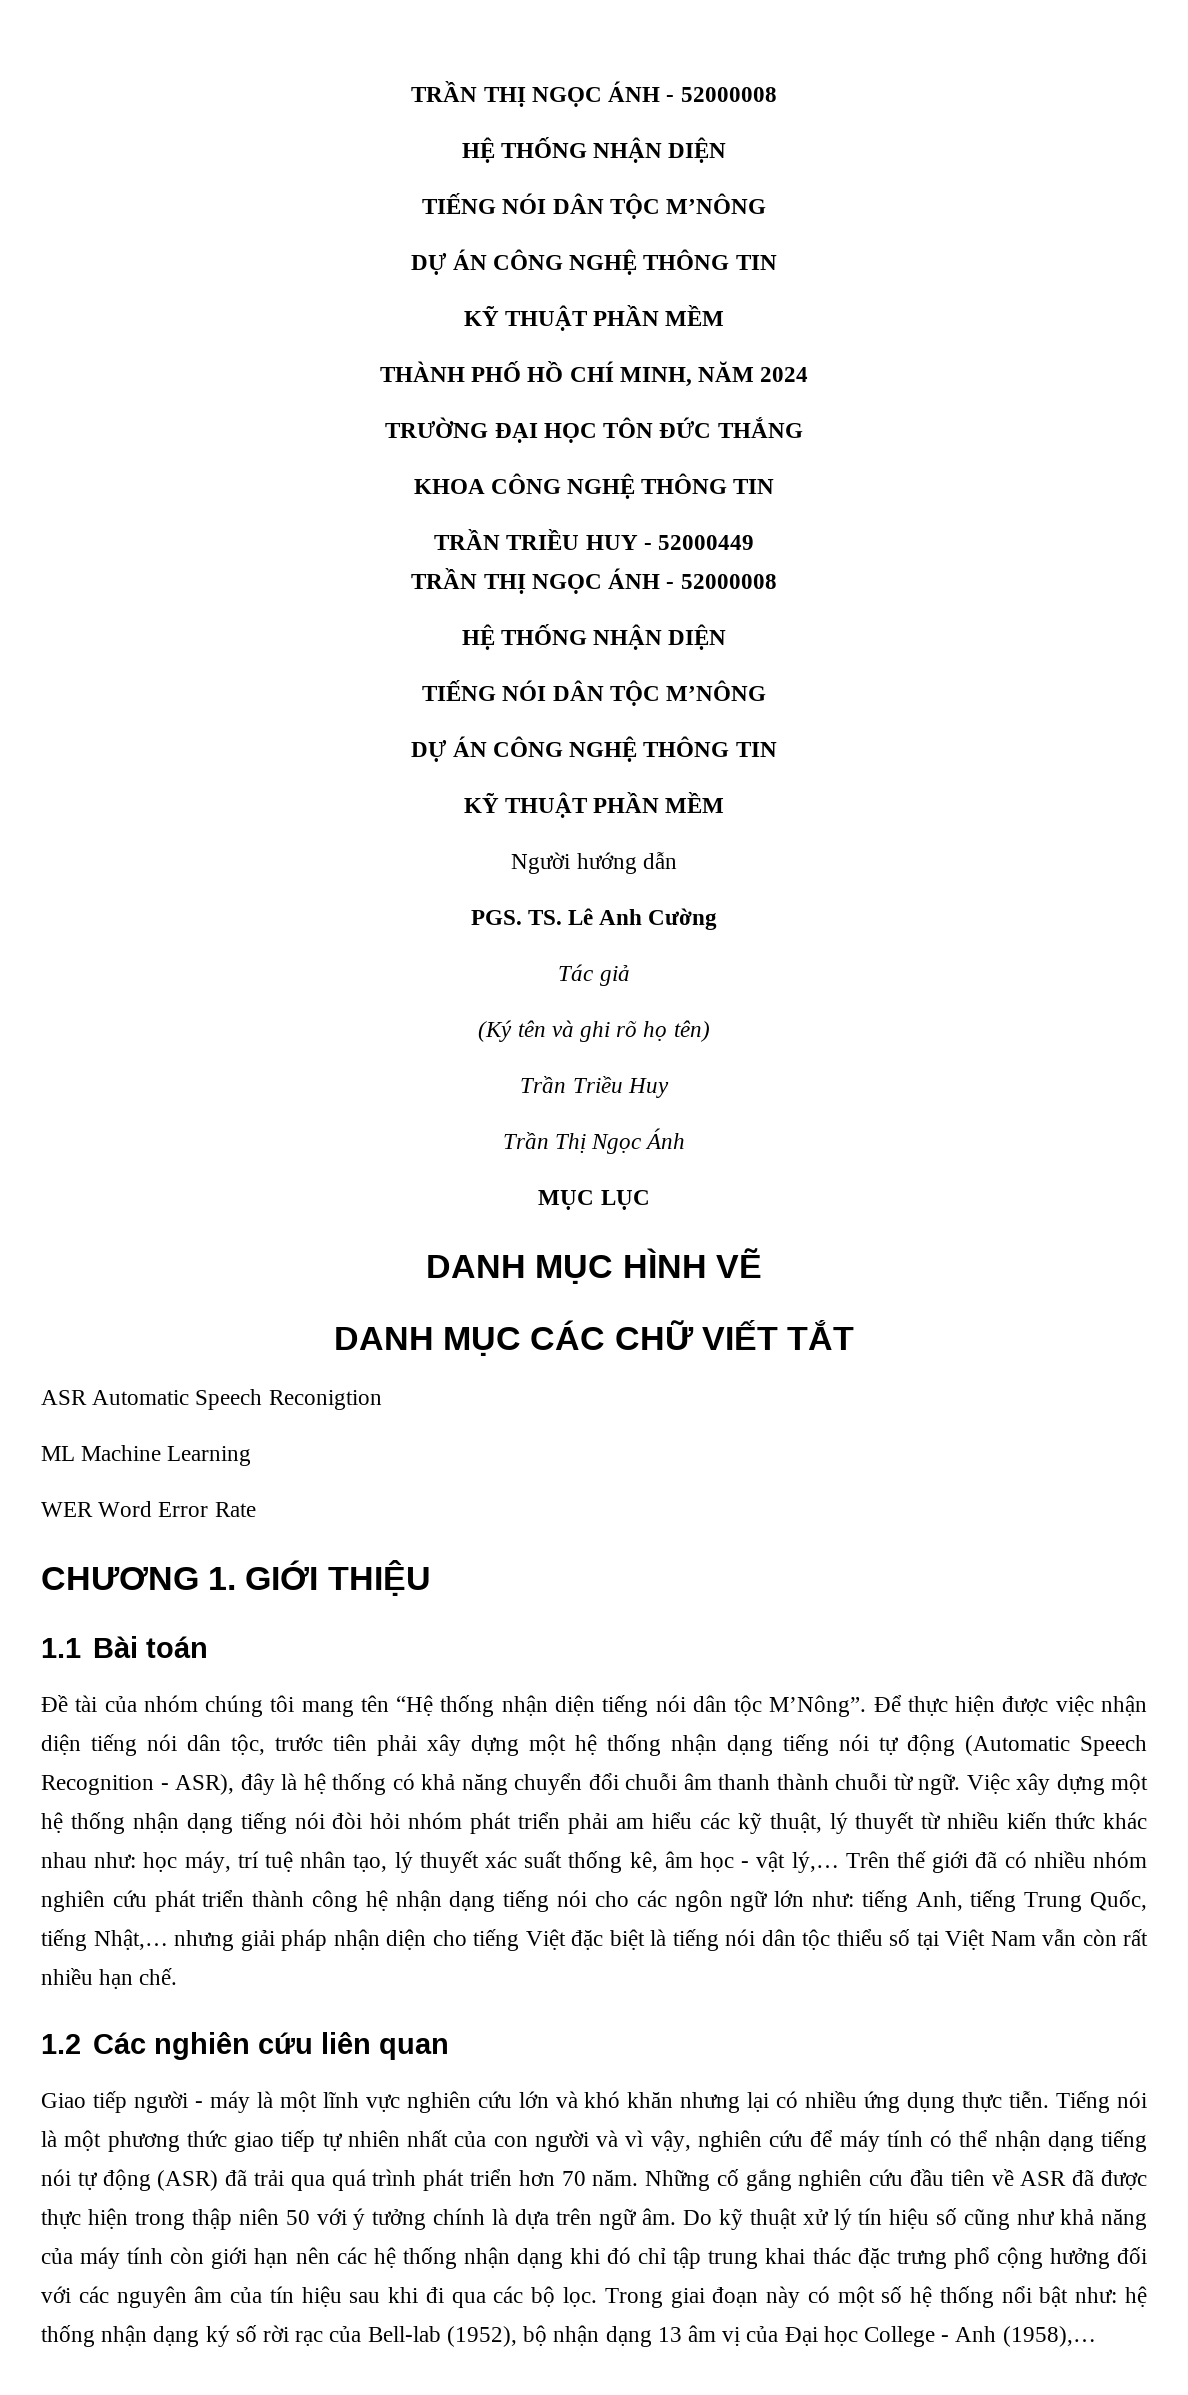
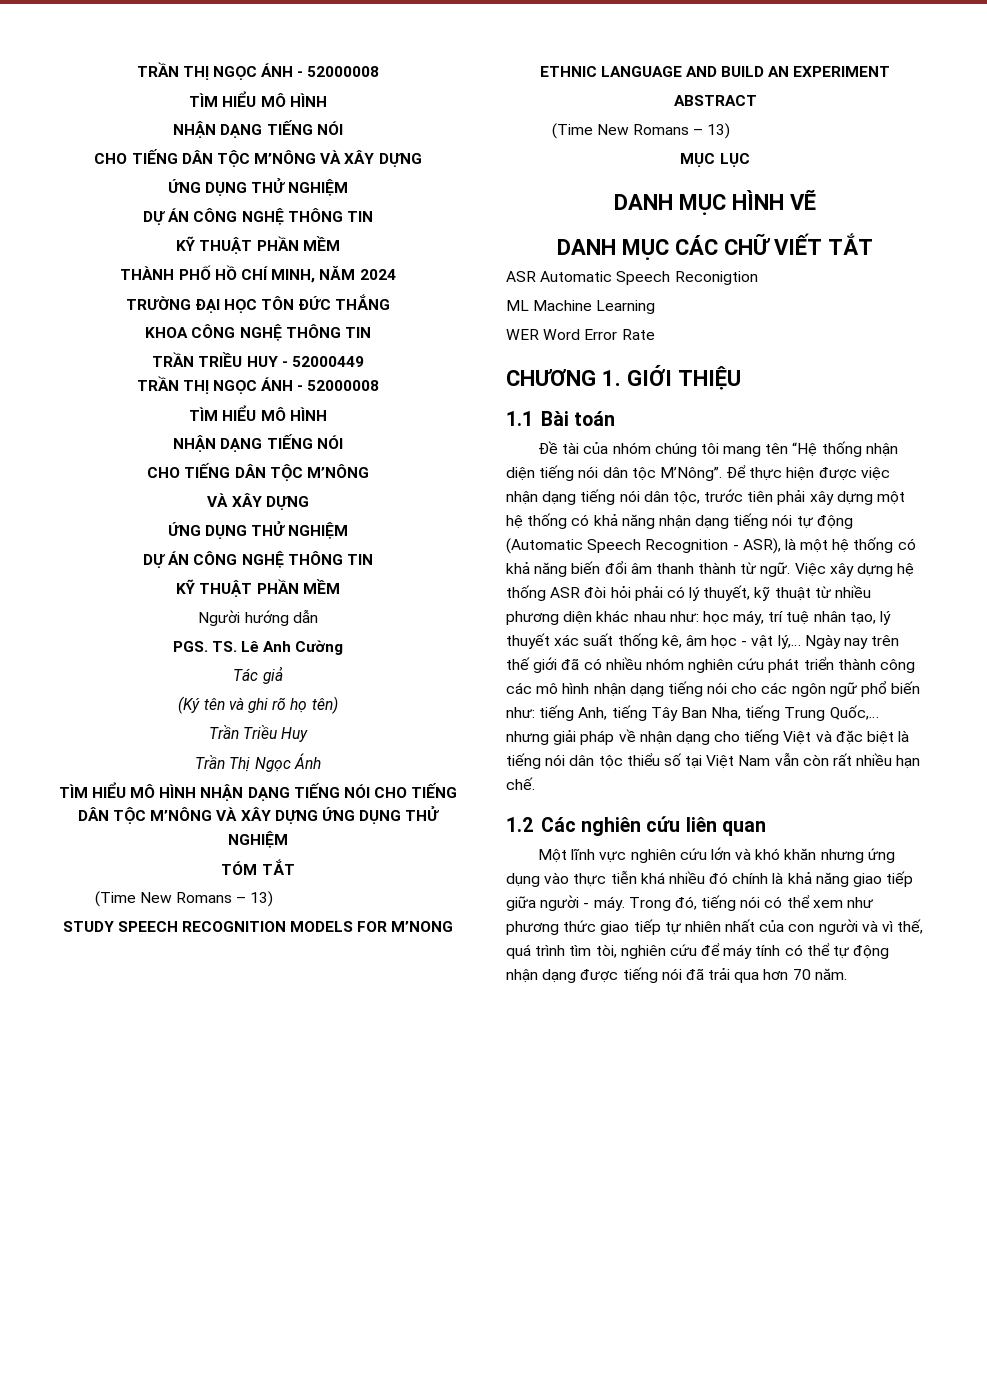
[411,81,777,107] [461,137,727,163] [422,193,766,219] TRẦN THỊ NGỌC ÁNH - 52000008 // HỆ THỐNG NHẬN DIỆN // TIẾNG NÓI DÂN TỘC M’NÔNG -> [136,62,380,80] [189,91,327,107] [173,120,343,138] [94,149,422,167] [167,178,349,196] TRẦN THỊ NGỌC ÁNH - 52000008 // TÌM HIỂU MÔ HÌNH // NHẬN DẠNG TIẾNG NÓI // CHO TIẾNG DÂN TỘC M’NÔNG VÀ XÂY DỰNG // ỨNG DỤNG THỬ NGHIỆM
[461,624,727,650] [422,680,766,706] HỆ THỐNG NHẬN DIỆN // TIẾNG NÓI DÂN TỘC M’NÔNG -> [189,405,327,421] [173,434,343,452] [147,463,369,481] [207,493,309,510] [167,521,349,539] TÌM HIỂU MÔ HÌNH // NHẬN DẠNG TIẾNG NÓI // CHO TIẾNG DÂN TỘC M’NÔNG // VÀ XÂY DỰNG // ỨNG DỤNG THỬ NGHIỆM
(686, 1138) none -> [58,782,458,801] [77,806,440,824] [228,831,288,848] [221,859,295,875] [94,891,274,907] [62,921,454,932] [539,66,891,77] [673,95,757,106] [551,123,731,139] // TÌM HIỂU MÔ HÌNH NHẬN DẠNG TIẾNG NÓI CHO TIẾNG DÂN TỘC M’NÔNG VÀ XÂY DỰNG ỨNG DỤNG THỬ NGHIỆM // TÓM TẮT // (Time New Romans – 13) // STUDY SPEECH RECOGNITION MODELS FOR M’NONG ETHNIC LANGUAGE AND BUILD AN EXPERIMENT // ABSTRACT // (Time New Romans – 13)
[41,1734,81,1755] diện -> [542,491,577,505] dạng
(661, 1745) none -> [571,514,655,529] có khả năng
[240,1773,677,1795] đây là hệ thống có khả năng chuyển đổi chuỗi -> [784,537,916,553] [506,561,627,577] là một hệ thống có khả năng biến đổi
[835,1773,887,1790] chuỗi -> (737, 568) none
[1111,1773,1148,1794] [41,1812,1096,1834] một hệ thống nhận dạng tiếng nói đòi hỏi nhóm phát triển phải am hiểu các kỹ thuật, lý thuyết từ nhiều kiến thức -> [897,563,915,577] [506,585,872,601] [506,611,593,625] hệ thống ASR đòi hỏi phải có lý thuyết, kỹ thuật từ nhiều phương diện
[845,1851,890,1868] Trên -> [804,634,900,649] Ngày nay trên
[365,1890,388,1911] hệ -> [506,682,590,694] các mô hình
[774,1890,805,1907] lớn -> [861,681,921,697] phổ biến
[1024,1890,1148,1912] [41,1929,426,1951] Trung Quốc, tiếng Nhật,… nhưng giải pháp nhận diện -> [650,705,879,721] [506,729,710,745] Tây Ban Nha, tiếng Trung Quốc,… nhưng giải pháp về nhận dạng
(566, 1939) none -> [815,730,832,742] và
[41,2091,317,2113] Giao tiếp người - máy là một -> [538,849,568,863] Một
[747,2091,1148,2113] [41,2130,102,2151] lại có nhiều ứng dụng thực tiễn. Tiếng nói là một -> [867,848,895,863] [506,870,914,887] [506,895,875,911] ứng dụng vào thực tiễn khá nhiều đó chính là khả năng giao tiếp giữa người - máy. Trong đó, tiếng nói có thể xem như
[650,2130,691,2152] vậy, -> [897,919,924,934] [506,944,617,959] thế, quá trình tìm tòi,
[994,2130,1147,2152] [41,2169,1147,2191] [41,2208,1147,2230] [41,2247,1148,2269] [41,2286,1147,2308] [41,2325,1096,2347] nhận dạng tiếng nói tự động (ASR) đã trải qua quá trình phát triển hơn 70 năm. Những cố gắng nghiên cứu đầu tiên về ASR đã được thực hiện trong thập niên 50 với ý tưởng chính là dựa trên ngữ âm. Do kỹ thuật xử lý tín hiệu số cũng như khả năng của máy tính còn giới hạn nên các hệ thống nhận dạng khi đó chỉ tập trung khai thác đặc trưng phổ cộng hưởng đối với các nguyên âm của tín hiệu sau khi đi qua các bộ lọc. Trong giai đoạn này có một số hệ thống nổi bật như: hệ thống nhận dạng ký số rời rạc của Bell-lab (1952), bộ nhận dạng 13 âm vị của Đại học College - Anh (1958),… -> [833,945,890,959] [506,967,847,983] tự động nhận dạng được tiếng nói đã trải qua hơn 70 năm.

